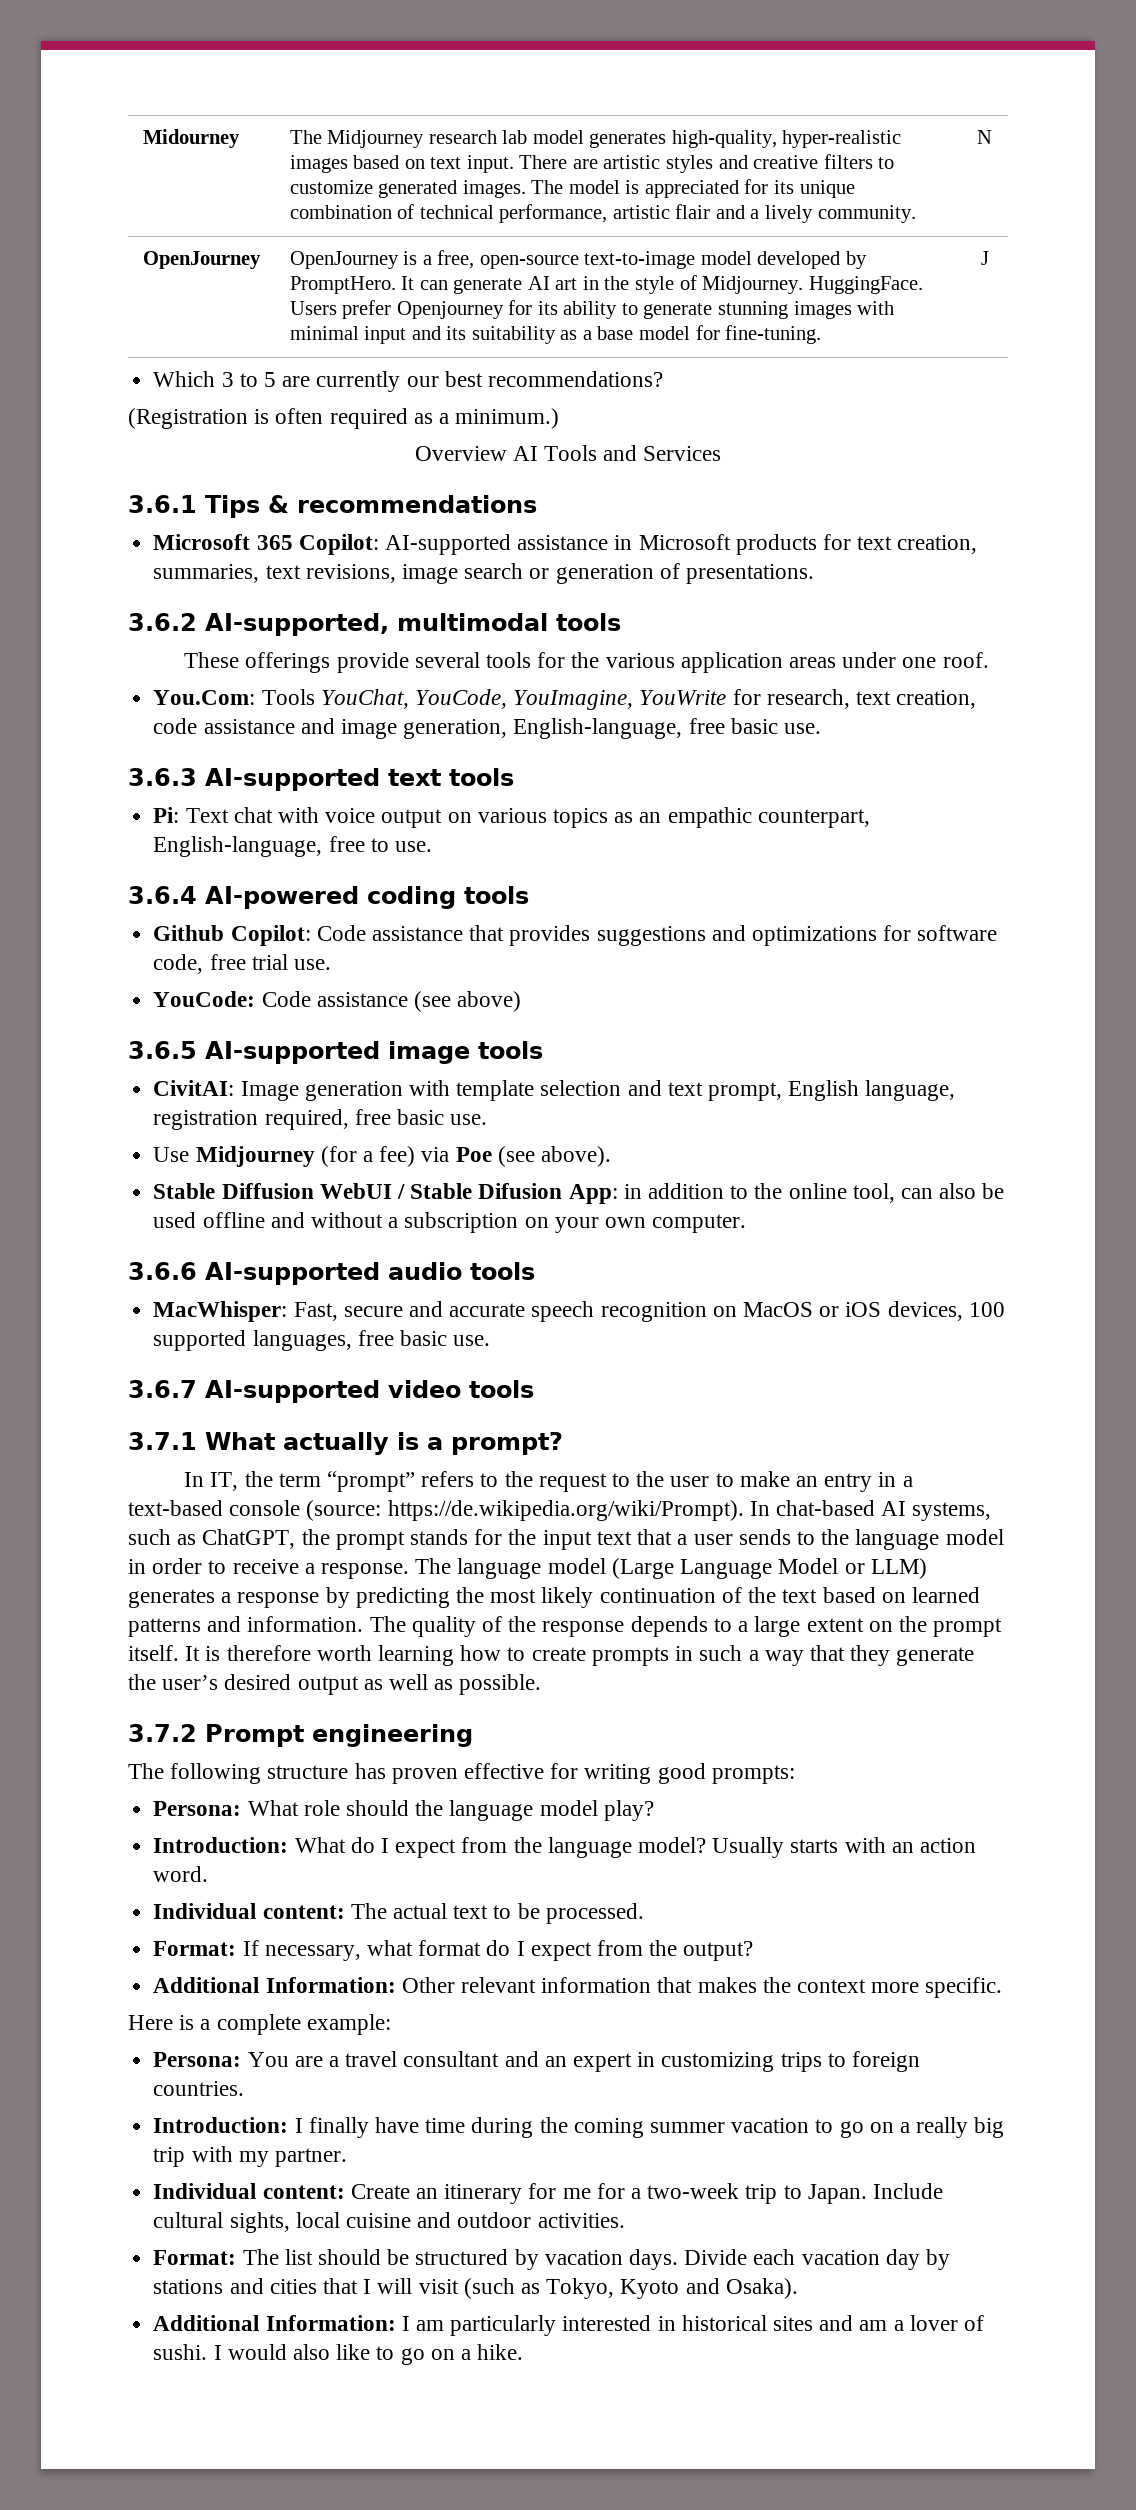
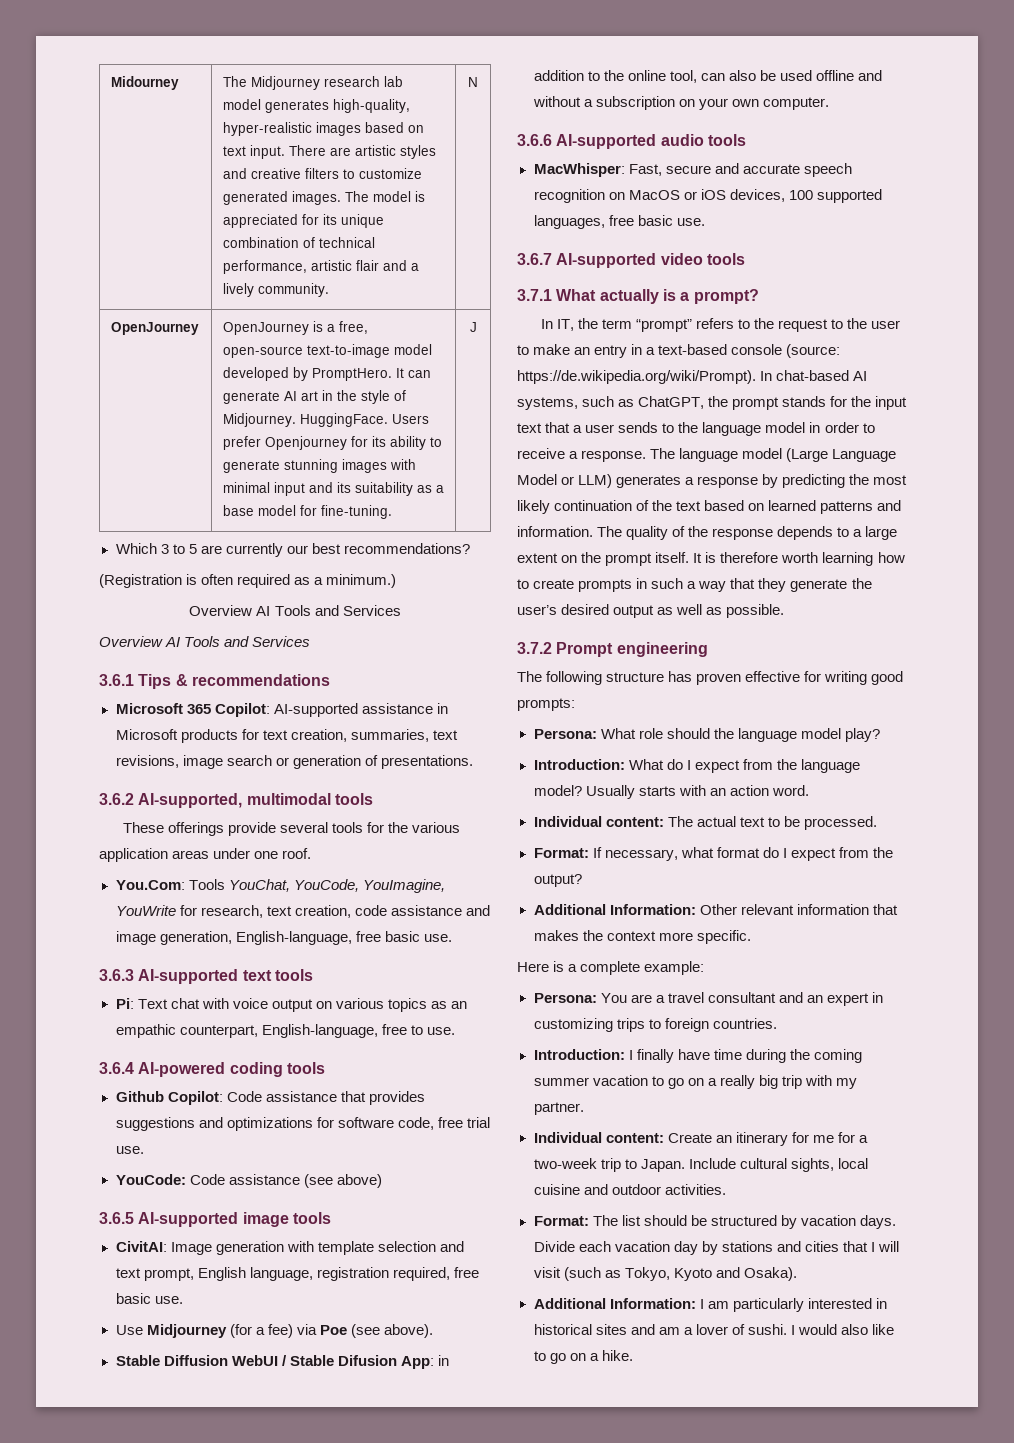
(722, 453) none -> [99,636,311,647] // Overview AI Tools and Services

